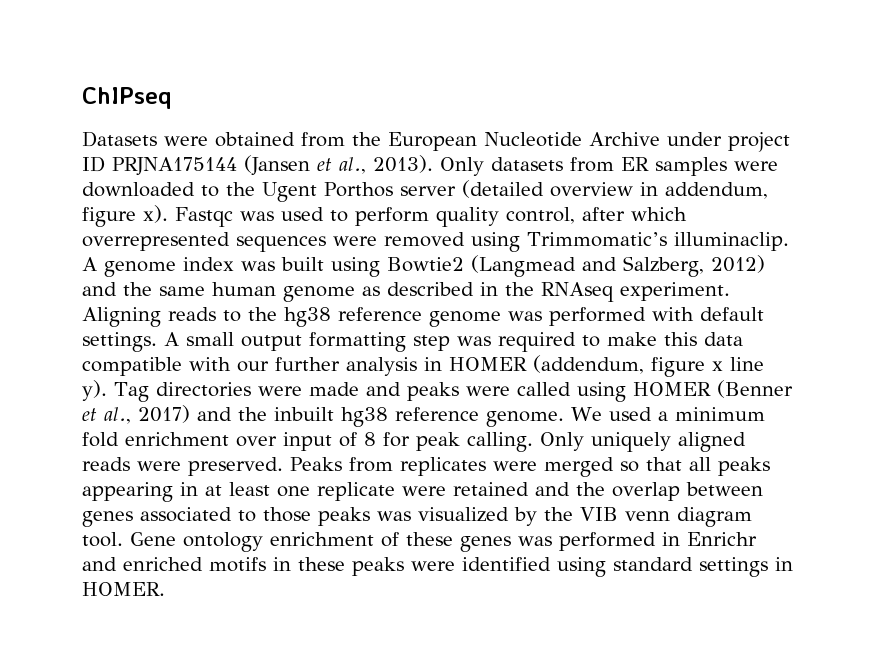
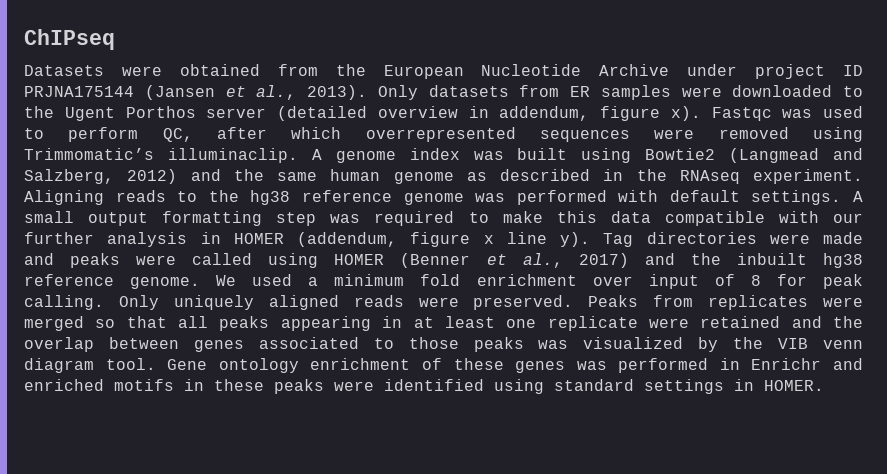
[436,207,575,227] quality control, -> [162,128,193,142] QC,

